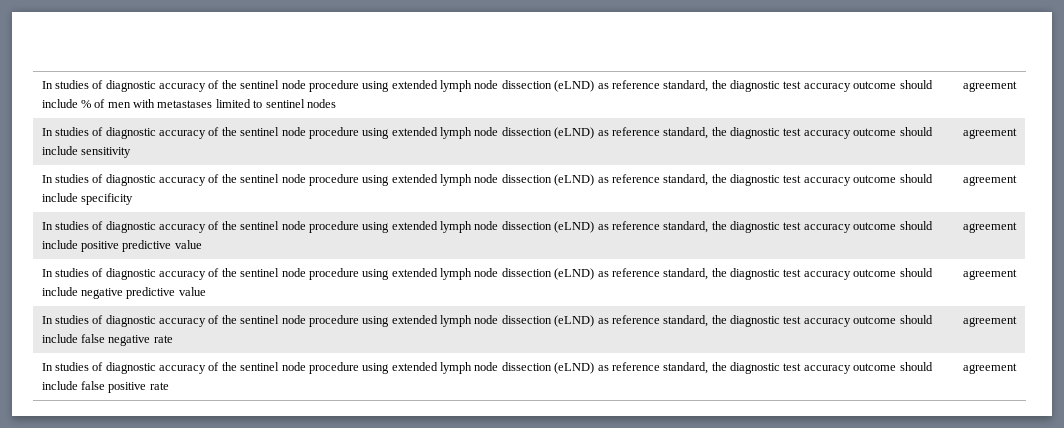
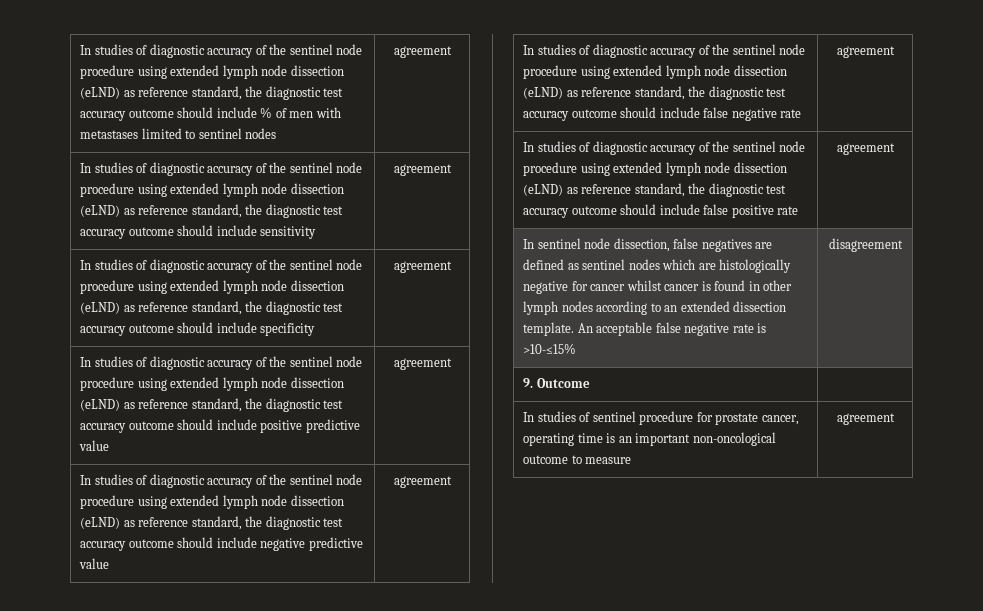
(1017, 368) none -> [523,238,773,252] [523,259,792,273] [523,280,793,294] [523,301,787,315] [523,322,767,336] [523,343,577,354] [828,238,903,252] [523,378,590,388] [523,411,799,425] [523,432,776,446] [523,455,632,464] [836,413,895,425] // In sentinel node dissection, false negatives are defined as sentinel nodes which are histologically negative for cancer whilst cancer is found in other lymph nodes according to an extended dissection template. An acceptable false negative rate is >10-≤15% | disagreement // 9. Outcome | // In studies of sentinel procedure for prostate cancer, operating time is an important non-oncological outcome to measure | agreement

